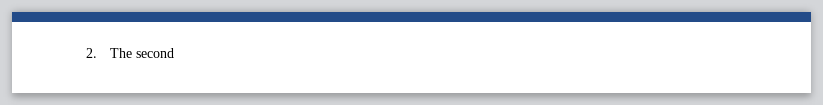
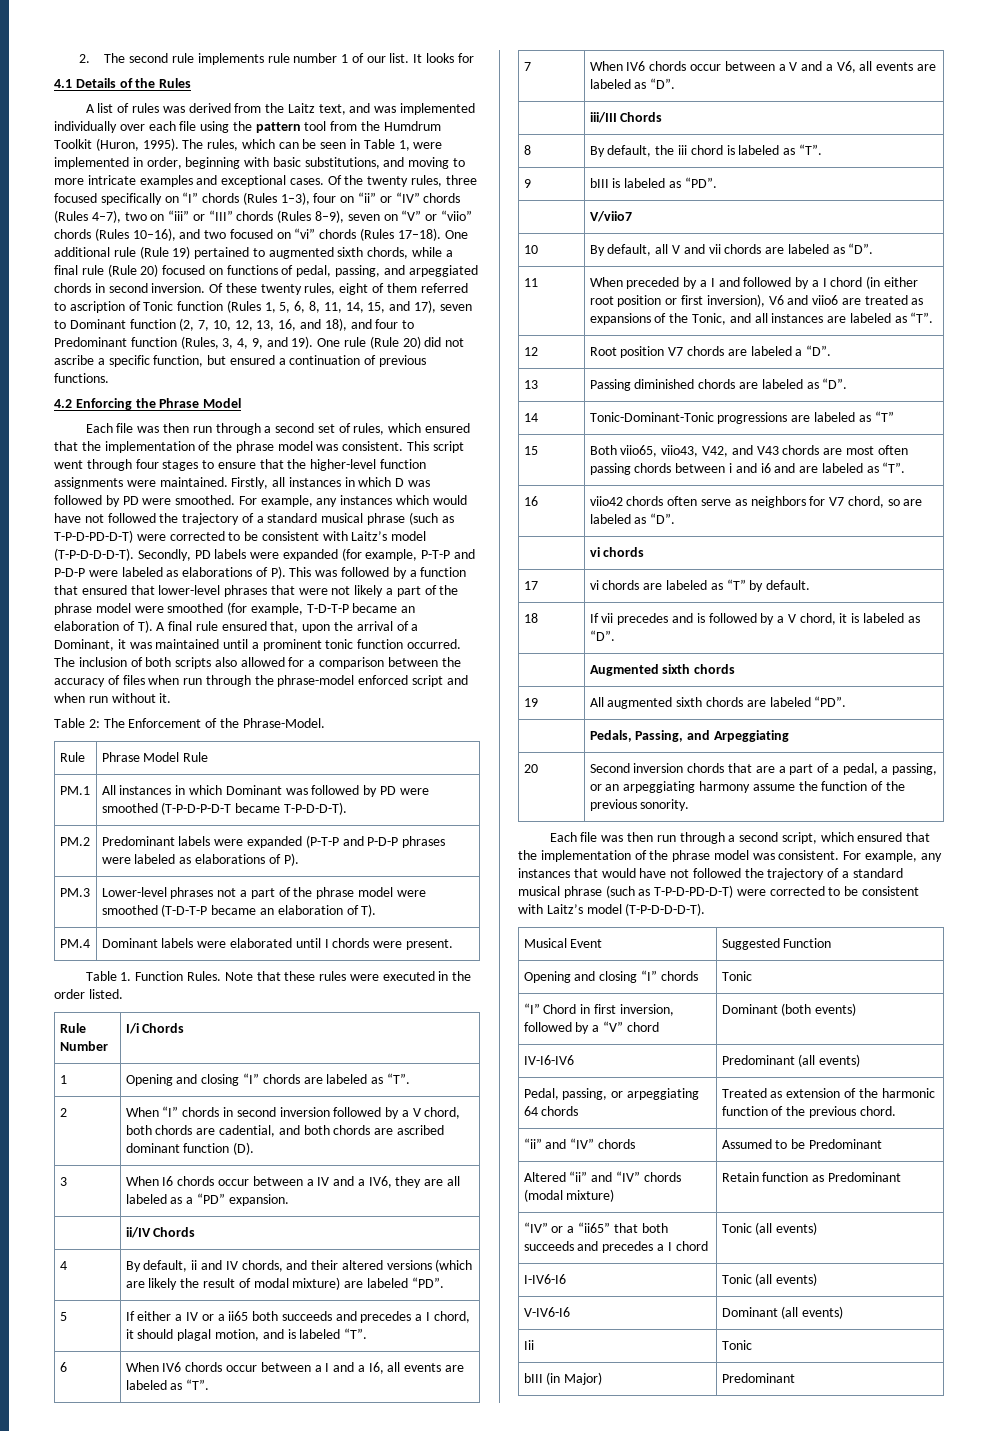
(174, 53) none -> [172,53,474,65] [54,78,192,88] [85,103,476,115] [54,121,441,133] [54,138,443,151] [54,157,466,169] [54,175,477,187] [54,192,461,205] [54,210,472,223] [54,228,468,241] [54,246,453,259] [54,264,478,277] [54,283,468,295] [54,300,472,313] [54,318,415,331] [54,336,465,349] [54,355,427,367] [54,373,109,383] [54,398,242,410] [85,423,471,435] [54,441,464,453] [54,459,427,471] [54,477,431,489] [54,495,467,507] [54,512,454,525] [54,530,427,543] [54,548,476,561] [54,566,467,579] [54,585,459,597] [54,602,416,615] [54,620,419,633] [54,639,462,651] [54,657,461,669] [54,675,468,687] [54,693,172,703] [54,718,325,728] [59,752,85,762] [101,752,209,762] [59,786,90,795] [101,785,429,797] [101,802,347,815] [59,837,90,846] [101,835,446,848] [101,853,299,866] [59,888,90,897] [101,887,426,899] [101,904,377,917] [59,939,90,948] [101,938,453,950] [85,971,472,981] [54,989,123,999] [59,1023,86,1033] [59,1041,108,1051] [125,1023,185,1034] [59,1075,67,1084] [125,1073,410,1086] [59,1108,67,1117] [125,1106,461,1119] [125,1125,444,1137] [125,1142,255,1155] [59,1177,67,1186] [125,1176,460,1188] [125,1193,289,1206] [125,1227,196,1238] [59,1261,67,1270] [125,1259,473,1272] [125,1277,444,1290] [59,1312,67,1321] [125,1311,470,1323] [125,1328,368,1341] [59,1362,67,1372] [125,1362,464,1374] [125,1379,210,1390] [523,62,531,71] [589,61,936,73] [589,78,676,89] [589,112,663,123] [523,145,531,155] [589,144,822,157] [523,179,531,188] [589,177,717,188] [589,211,632,222] [523,245,538,254] [589,243,874,256] [523,278,538,287] [589,276,918,289] [589,294,924,307] [589,312,934,325] [523,347,538,356] [589,345,832,358] [523,380,538,389] [589,378,848,391] [523,413,538,422] [589,411,894,424] [523,446,538,455] [589,445,908,457] [589,462,906,475] [523,496,538,506] [589,496,923,508] [589,513,676,524] [589,547,645,557] [523,581,538,590] [589,579,811,592] [523,613,538,623] [589,613,920,625] [589,630,615,641] [589,664,736,676] [523,698,538,707] [589,696,847,709] [589,730,789,742] [523,764,538,773] [589,763,938,775] [589,781,905,793] [589,799,690,811] [549,832,931,844] [518,850,942,862] [518,868,903,880] [518,885,920,898] [518,903,706,916] [523,938,603,948] [721,938,832,950] [523,970,698,983] [721,971,752,981] [523,1003,674,1016] [523,1021,659,1034] [721,1003,857,1016] [523,1055,574,1065] [721,1054,861,1067] [523,1088,699,1100] [523,1106,579,1116] [721,1088,935,1098] [721,1106,896,1118] [523,1138,635,1149] [721,1139,882,1149] [523,1171,681,1182] [523,1189,615,1202] [721,1172,901,1182] [523,1222,668,1233] [523,1241,708,1253] [721,1222,818,1235] [523,1274,566,1284] [721,1273,818,1286] [523,1307,570,1317] [721,1306,844,1319] [523,1340,534,1350] [721,1340,752,1350] [523,1372,603,1385] [721,1373,795,1383] rule implements rule number 1 of our list. It looks for // 4.1 Details of the Rules // A list of rules was derived from the Laitz text, and was implemented individually over each file using the pattern tool from the Humdrum Toolkit (Huron, 1995). The rules, which can be seen in Table 1, were implemented in order, beginning with basic substitutions, and moving to more intricate examples and exceptional cases. Of the twenty rules, three focused specifically on “I” chords (Rules 1–3), four on “ii” or “IV” chords (Rules 4–7), two on “iii” or “III” chords (Rules 8–9), seven on “V” or “viio” chords (Rules 10–16), and two focused on “vi” chords (Rules 17–18). One additional rule (Rule 19) pertained to augmented sixth chords, while a final rule (Rule 20) focused on functions of pedal, passing, and arpeggiated chords in second inversion. Of these twenty rules, eight of them referred to ascription of Tonic function (Rules 1, 5, 6, 8, 11, 14, 15, and 17), seven to Dominant function (2, 7, 10, 12, 13, 16, and 18), and four to Predominant function (Rules, 3, 4, 9, and 19). One rule (Rule 20) did not ascribe a specific function, but ensured a continuation of previous functions. // 4.2 Enforcing the Phrase Model // Each file was then run through a second set of rules, which ensured that the implementation of the phrase model was consistent. This script went through four stages to ensure that the higher-level function assignments were maintained. Firstly, all instances in which D was followed by PD were smoothed. For example, any instances which would have not followed the trajectory of a standard musical phrase (such as T-P-D-PD-D-T) were corrected to be consistent with Laitz’s model (T-P-D-D-D-T). Secondly, PD labels were expanded (for example, P-T-P and P-D-P were labeled as elaborations of P). This was followed by a function that ensured that lower-level phrases that were not likely a part of the phrase model were smoothed (for example, T-D-T-P became an elaboration of T). A final rule ensured that, upon the arrival of a Dominant, it was maintained until a prominent tonic function occurred. The inclusion of both scripts also allowed for a comparison between the accuracy of files when run through the phrase-model enforced script and when run without it. // Table 2: The Enforcement of the Phrase-Model. // Rule | Phrase Model Rule // PM.1 | All instances in which Dominant was followed by PD were smoothed (T-P-D-P-D-T became T-P-D-D-T). // PM.2 | Predominant labels were expanded (P-T-P and P-D-P phrases were labeled as elaborations of P). // PM.3 | Lower-level phrases not a part of the phrase model were smoothed (T-D-T-P became an elaboration of T). // PM.4 | Dominant labels were elaborated until I chords were present. // Table 1. Function Rules. Note that these rules were executed in the order listed. // Rule Number | I/i Chords // 1 | Opening and closing “I” chords are labeled as “T”. // 2 | When “I” chords in second inversion followed by a V chord, both chords are cadential, and both chords are ascribed dominant function (D). // 3 | When I6 chords occur between a IV and a IV6, they are all labeled as a “PD” expansion. // | ii/IV Chords // 4 | By default, ii and IV chords, and their altered versions (which are likely the result of modal mixture) are labeled “PD”. // 5 | If either a IV or a ii65 both succeeds and precedes a I chord, it should plagal motion, and is labeled “T”. // 6 | When IV6 chords occur between a I and a I6, all events are labeled as “T”. // 7 | When IV6 chords occur between a V and a V6, all events are labeled as “D”. // | iii/III Chords // 8 | By default, the iii chord is labeled as “T”. // 9 | bIII is labeled as “PD”. // | V/viio7 // 10 | By default, all V and vii chords are labeled as “D”. // 11 | When preceded by a I and followed by a I chord (in either root position or first inversion), V6 and viio6 are treated as expansions of the Tonic, and all instances are labeled as “T”. // 12 | Root position V7 chords are labeled a “D”. // 13 | Passing diminished chords are labeled as “D”. // 14 | Tonic-Dominant-Tonic progressions are labeled as “T” // 15 | Both viio65, viio43, V42, and V43 chords are most often passing chords between i and i6 and are labeled as “T”. // 16 | viio42 chords often serve as neighbors for V7 chord, so are labeled as “D”. // | vi chords // 17 | vi chords are labeled as “T” by default. // 18 | If vii precedes and is followed by a V chord, it is labeled as “D”. // | Augmented sixth chords // 19 | All augmented sixth chords are labeled “PD”. // | Pedals, Passing, and Arpeggiating // 20 | Second inversion chords that are a part of a pedal, a passing, or an arpeggiating harmony assume the function of the previous sonority. // Each file was then run through a second script, which ensured that the implementation of the phrase model was consistent. For example, any instances that would have not followed the trajectory of a standard musical phrase (such as T-P-D-PD-D-T) were corrected to be consistent with Laitz’s model (T-P-D-D-D-T). // Musical Event | Suggested Function // Opening and closing “I” chords | Tonic // “I” Chord in first inversion, followed by a “V” chord | Dominant (both events) // IV-I6-IV6 | Predominant (all events) // Pedal, passing, or arpeggiating 64 chords | Treated as extension of the harmonic function of the previous chord. // “ii” and “IV” chords | Assumed to be Predominant // Altered “ii” and “IV” chords (modal mixture) | Retain function as Predominant // “IV” or a “ii65” that both succeeds and precedes a I chord | Tonic (all events) // I-IV6-I6 | Tonic (all events) // V-IV6-I6 | Dominant (all events) // Iii | Tonic // bIII (in Major) | Predominant

